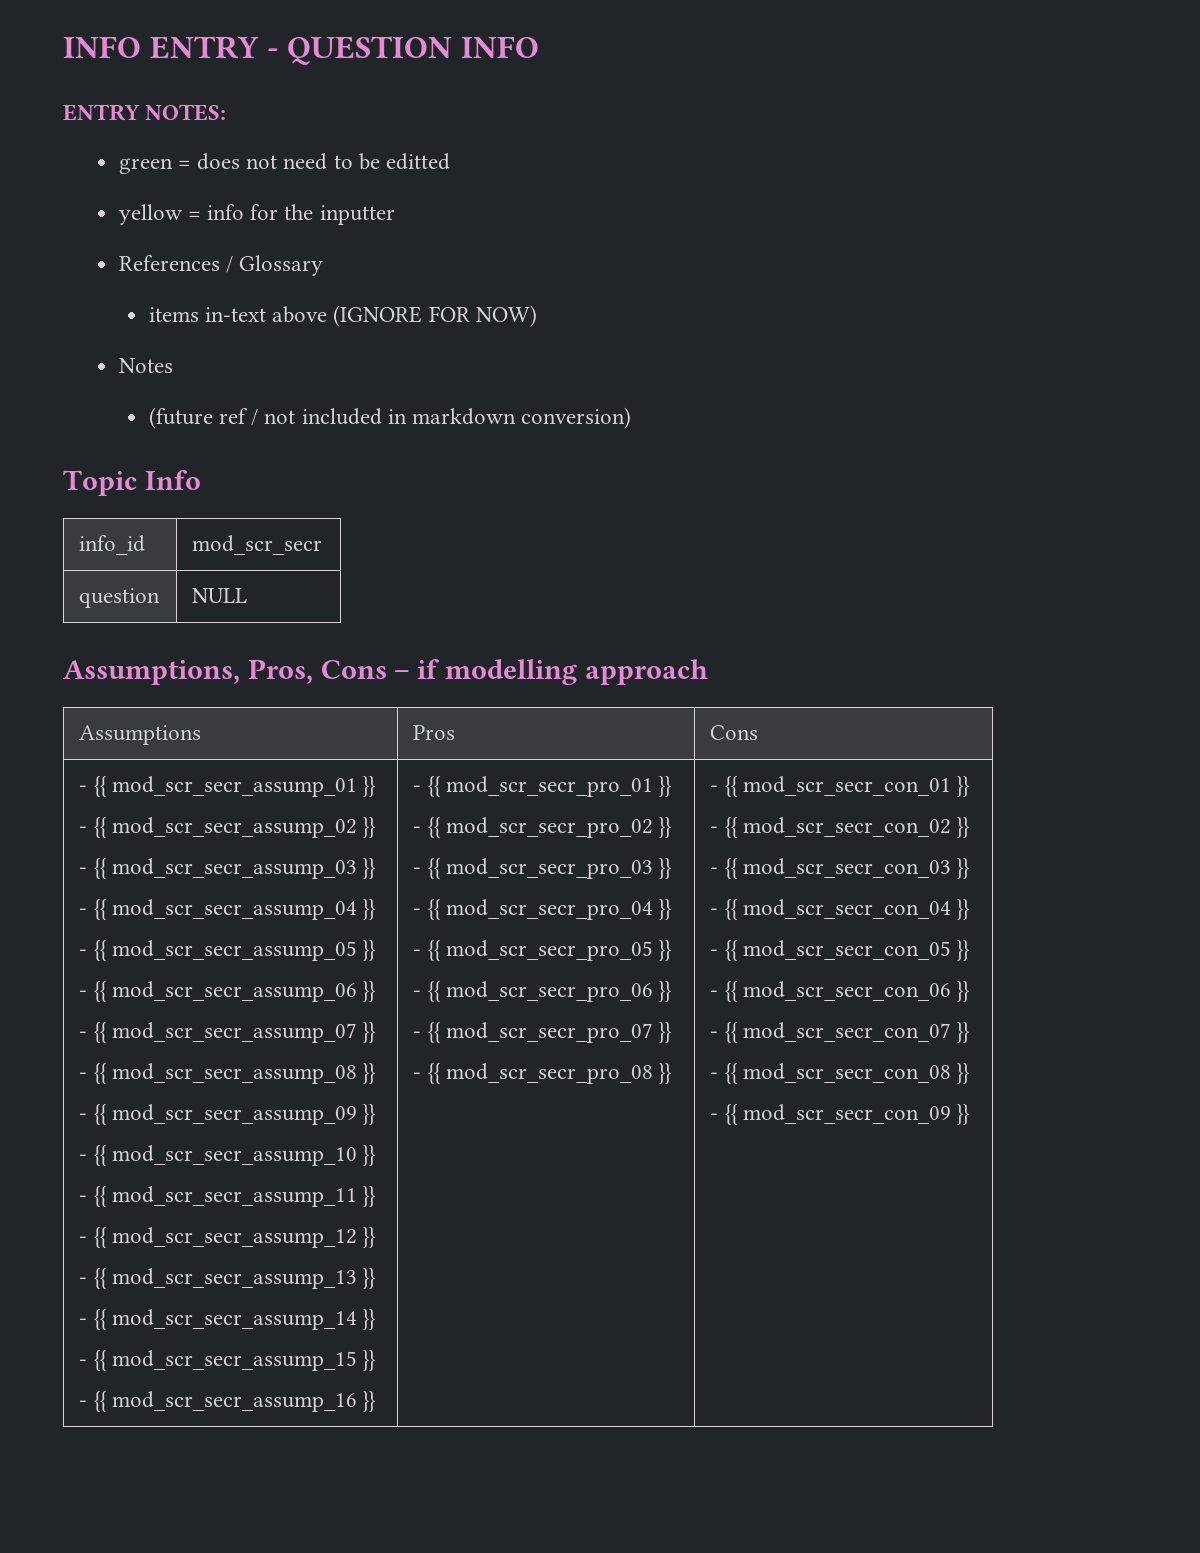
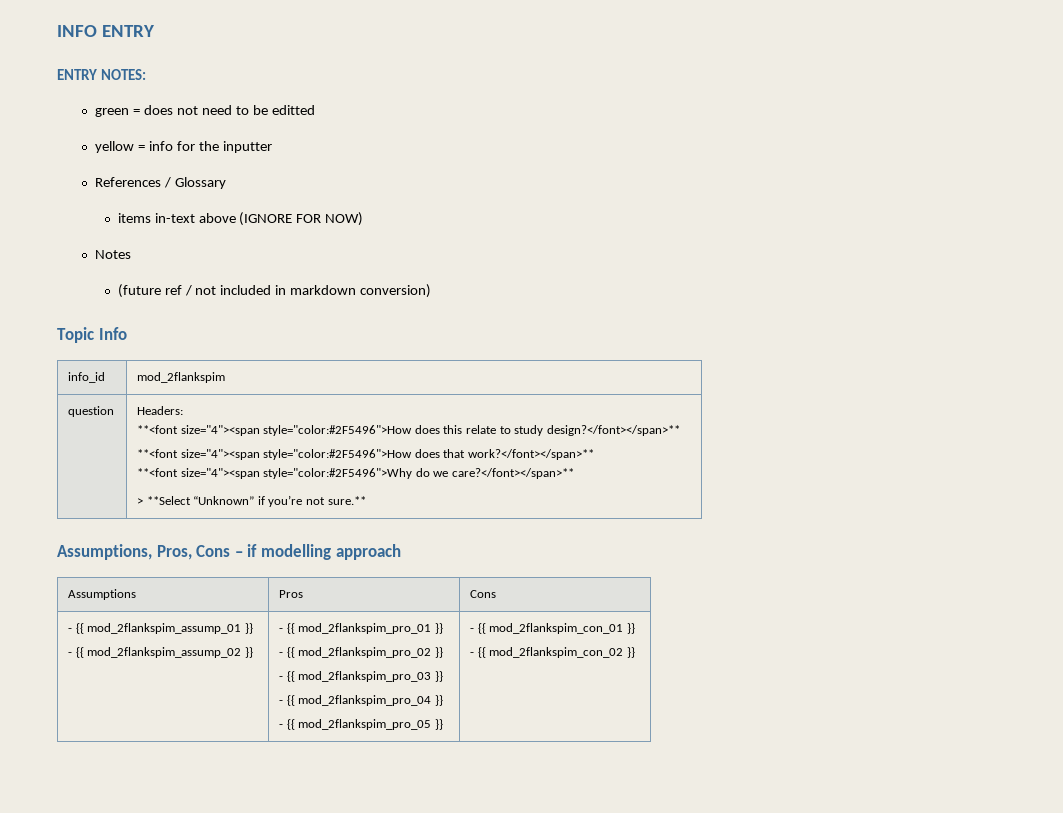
[266,36,540,65] - QUESTION INFO -> (155, 31) none
[192,535,323,555] mod_scr_secr -> [137,372,226,383] mod_2flankspim
[192,588,248,603] NULL -> [137,406,184,415] [137,425,680,436] [137,449,594,460] [137,468,574,479] [137,495,366,507] Headers: // **<font size="4"><span style="color:#2F5496">How does this relate to study design?</font></span>** // **<font size="4"><span style="color:#2F5496">How does that work?</font></span>** // **<font size="4"><span style="color:#2F5496">Why do we care?</font></span>** // > **Select “Unknown” if you’re not sure.**
[111,776,376,797] [79,817,376,838] [79,858,376,879] [79,899,376,920] [79,940,376,961] [79,981,376,1002] [79,1022,376,1043] [79,1063,376,1084] [79,1104,376,1125] [79,1145,376,1166] [79,1186,376,1207] [79,1227,376,1248] [79,1268,376,1289] [79,1309,376,1330] [79,1350,376,1371] [79,1391,376,1412] [413,776,672,797] [413,817,672,838] [413,858,672,879] [413,899,672,920] [413,940,672,961] [413,981,672,1002] [413,1022,672,1043] [413,1063,672,1084] [710,776,970,797] [710,817,970,838] [710,858,970,879] [710,899,970,920] [710,940,970,961] [710,981,970,1002] [710,1022,970,1043] [710,1063,970,1084] [710,1104,970,1125] mod_scr_secr_assump_01 }} // - {{ mod_scr_secr_assump_02 }} // - {{ mod_scr_secr_assump_03 }} // - {{ mod_scr_secr_assump_04 }} // - {{ mod_scr_secr_assump_05 }} // - {{ mod_scr_secr_assump_06 }} // - {{ mod_scr_secr_assump_07 }} // - {{ mod_scr_secr_assump_08 }} // - {{ mod_scr_secr_assump_09 }} // - {{ mod_scr_secr_assump_10 }} // - {{ mod_scr_secr_assump_11 }} // - {{ mod_scr_secr_assump_12 }} // - {{ mod_scr_secr_assump_13 }} // - {{ mod_scr_secr_assump_14 }} // - {{ mod_scr_secr_assump_15 }} // - {{ mod_scr_secr_assump_16 }} | - {{ mod_scr_secr_pro_01 }} // - {{ mod_scr_secr_pro_02 }} // - {{ mod_scr_secr_pro_03 }} // - {{ mod_scr_secr_pro_04 }} // - {{ mod_scr_secr_pro_05 }} // - {{ mod_scr_secr_pro_06 }} // - {{ mod_scr_secr_pro_07 }} // - {{ mod_scr_secr_pro_08 }} | - {{ mod_scr_secr_con_01 }} // - {{ mod_scr_secr_con_02 }} // - {{ mod_scr_secr_con_03 }} // - {{ mod_scr_secr_con_04 }} // - {{ mod_scr_secr_con_05 }} // - {{ mod_scr_secr_con_06 }} // - {{ mod_scr_secr_con_07 }} // - {{ mod_scr_secr_con_08 }} // - {{ mod_scr_secr_con_09 }} -> [87,623,253,634] [68,647,253,658] [279,623,443,634] [279,647,443,658] [279,671,443,682] [279,695,443,706] [279,719,443,730] [470,623,635,634] [470,647,635,658] mod_2flankspim_assump_01 }} // - {{ mod_2flankspim_assump_02 }} | - {{ mod_2flankspim_pro_01 }} // - {{ mod_2flankspim_pro_02 }} // - {{ mod_2flankspim_pro_03 }} // - {{ mod_2flankspim_pro_04 }} // - {{ mod_2flankspim_pro_05 }} | - {{ mod_2flankspim_con_01 }} // - {{ mod_2flankspim_con_02 }}

